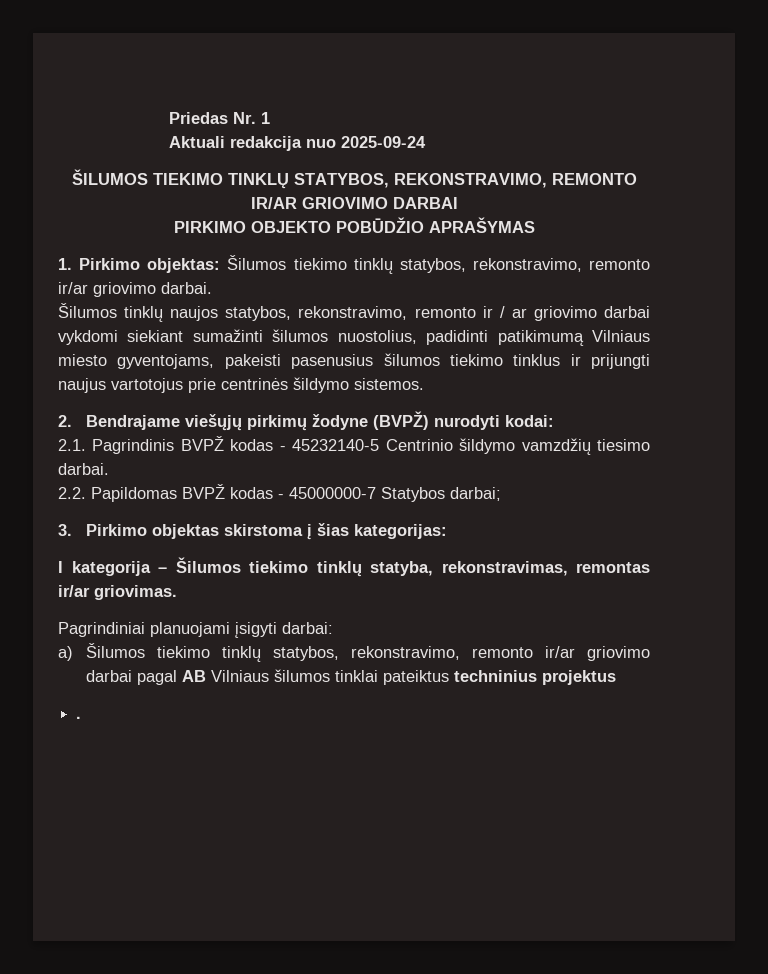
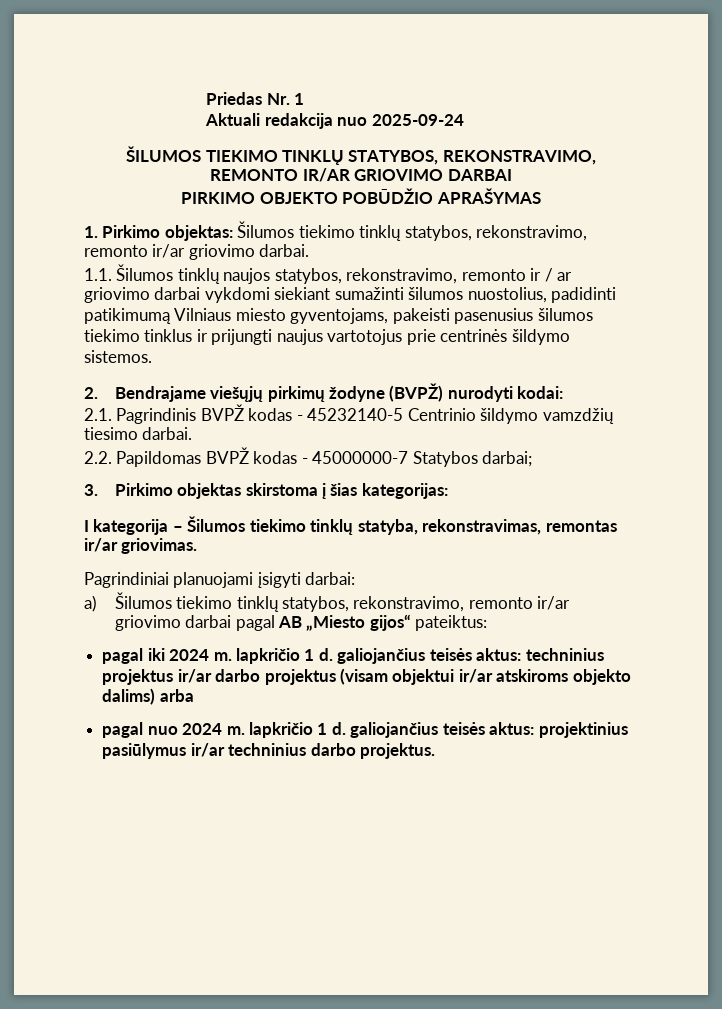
(212, 288) none -> [84,268,112,281] 1.1.
[210,669,616,685] [76,716,82,719] Vilniaus šilumos tinklai pateiktus techninius projektus // . -> [306,614,488,631] [102,648,604,664] [102,668,631,685] [102,688,194,705] [102,722,628,738] [102,743,435,759] „Miesto gijos“ pateiktus: // pagal iki 2024 m. lapkričio 1 d. galiojančius teisės aktus: techninius projektus ir/ar darbo projektus (visam objektui ir/ar atskiroms objekto dalims) arba // pagal nuo 2024 m. lapkričio 1 d. galiojančius teisės aktus: projektinius pasiūlymus ir/ar techninius darbo projektus.

